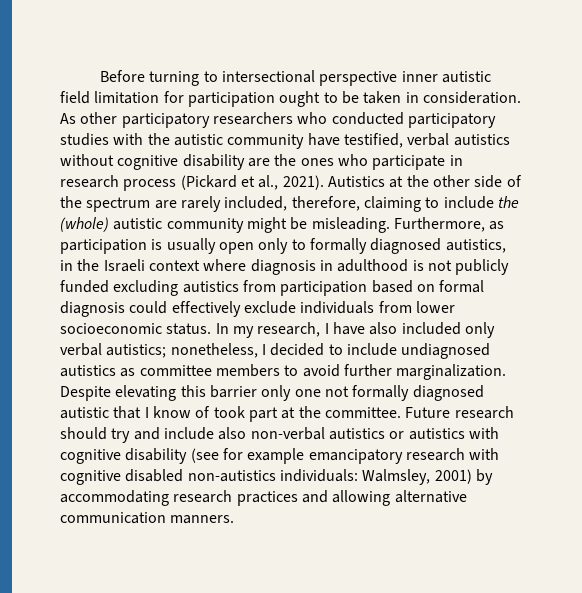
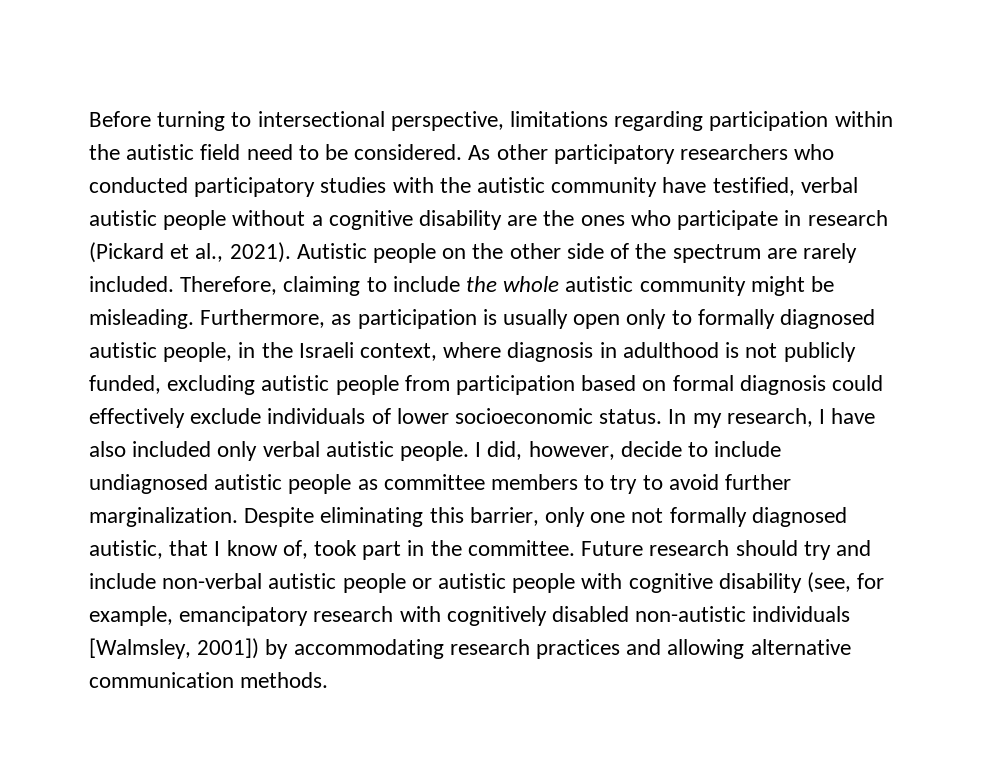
[319,71,492,86] [60,91,521,107] perspective inner autistic field limitation for participation ought to be taken in consideration. -> [390,111,893,131] [89,144,463,160] perspective, limitations regarding participation within the autistic field need to be considered.
[453,134,510,146] [60,154,114,166] autistics without -> [89,210,323,230] autistic people without a
[123,179,177,191] process -> (888, 218) none
[327,176,404,188] Autistics at -> [296,243,467,263] Autistic people on
[224,196,360,211] included, therefore, -> [89,276,278,295] included. Therefore,
[60,217,109,232] (whole) -> [503,276,560,292] whole
[445,239,506,253] autistics, -> [89,342,233,362] autistic people,
[148,260,200,271] context -> [360,343,438,361] context,
[60,280,239,296] funded excluding autistics -> [89,375,399,395] funded, excluding autistic people
[378,301,412,313] from -> [371,408,391,424] of
[106,343,325,358] autistics; nonetheless, I decided -> [325,441,682,461] autistic people. I did, however, decide
[60,365,116,377] autistics -> [214,474,352,494] autistic people
(299, 370) none -> [610,475,663,494] try to
[115,385,257,401] elevating this barrier -> [320,507,539,527] eliminating this barrier,
[60,407,109,419] autistic -> [89,540,163,559] autistic,
[195,406,211,418] of -> [282,540,308,559] of,
[281,407,296,419] at -> [407,540,425,556] in
[218,427,499,440] [60,448,500,464] [60,469,472,485] also non-verbal autistics or autistics with cognitive disability (see for example emancipatory research with cognitive disabled non-autistics individuals: Walmsley, 2001) -> [162,572,885,593] [89,606,851,626] [89,638,260,659] non-verbal autistic people or autistic people with cognitive disability (see, for example, emancipatory research with cognitively disabled non-autistic individuals [Walmsley, 2001])
[170,515,235,524] manners. -> [240,672,329,688] methods.

